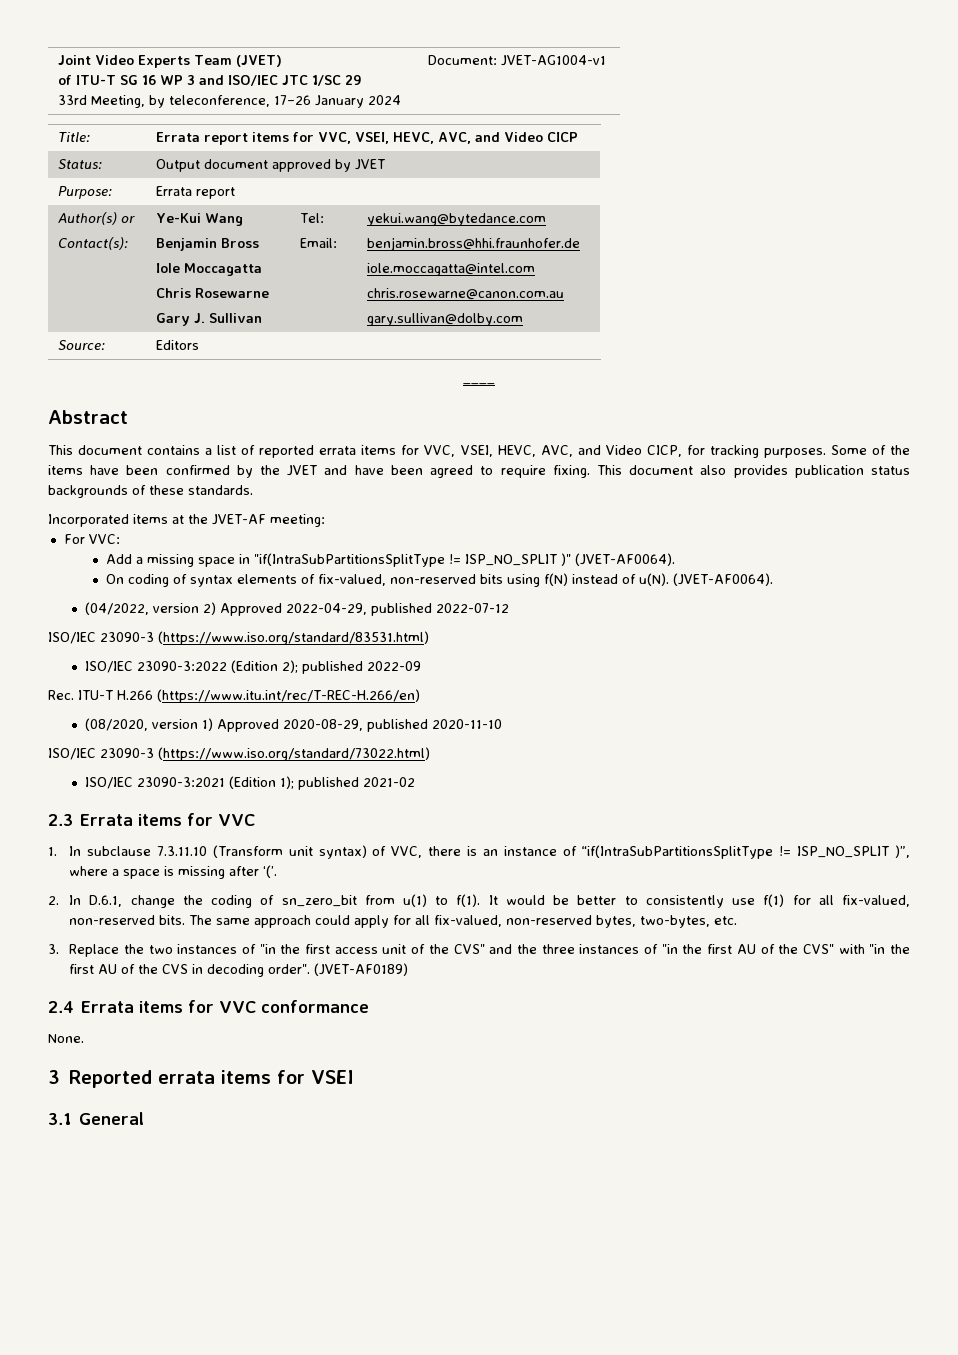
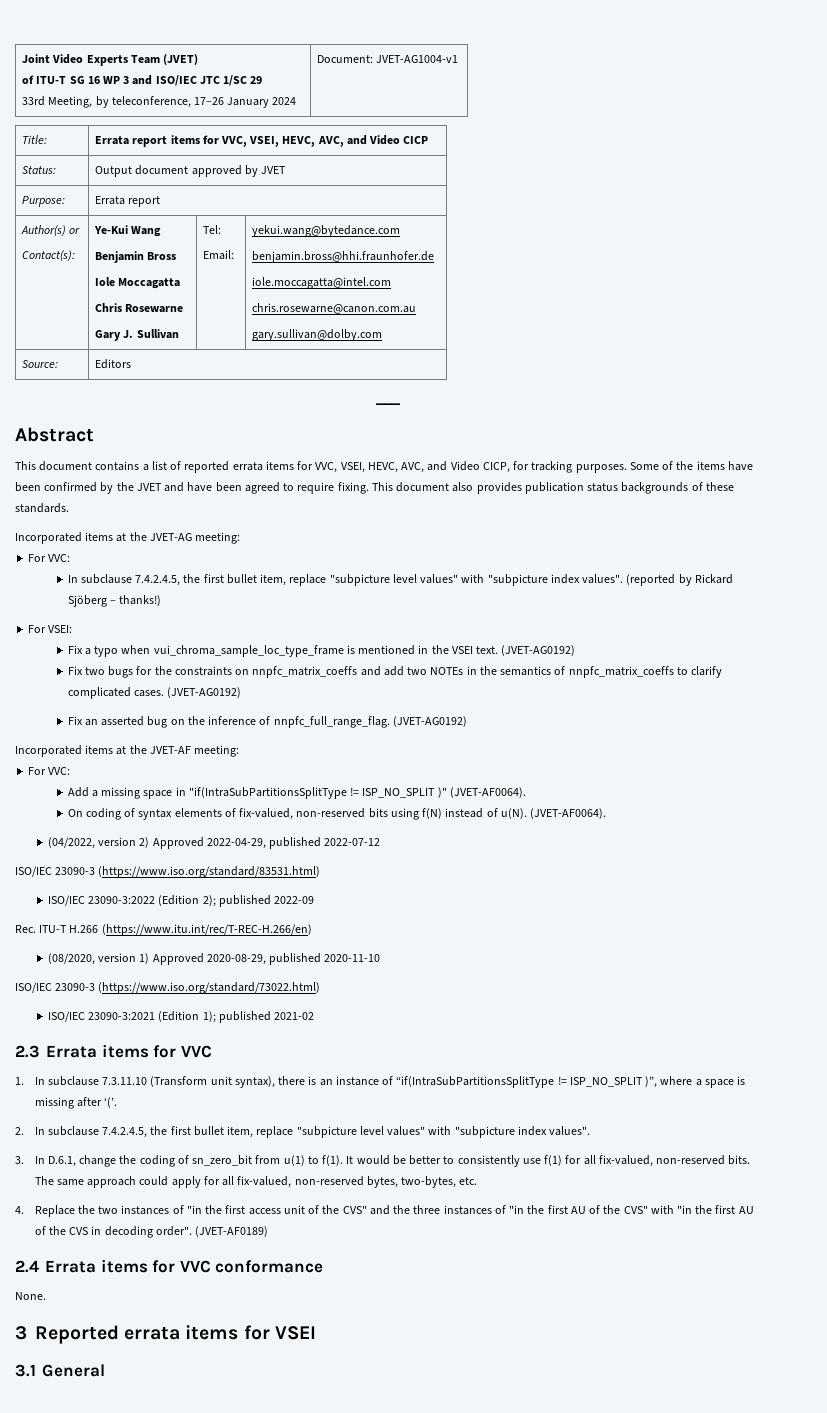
(253, 490) none -> [15,532,241,544] [28,554,71,562] [67,574,733,586] [67,595,162,607] [28,625,73,633] [67,645,576,657] [67,666,723,678] [67,687,242,699] [67,716,467,728] // Incorporated items at the JVET-AG meeting: // For VVC: // In subclause 7.4.2.4.5, the first bullet item, replace "subpicture level values" with "subpicture index values". (reported by Rickard Sjöberg – thanks!) // For VSEI: // Fix a typo when vui_chroma_sample_loc_type_frame is mentioned in the VSEI text. (JVET-AG0192) // Fix two bugs for the constraints on nnpfc_matrix_coeffs and add two NOTEs in the semantics of nnpfc_matrix_coeffs to clarify complicated cases. (JVET-AG0192) // Fix an asserted bug on the inference of nnpfc_full_range_flag. (JVET-AG0192)
[318,845,423,859] syntax) of VVC, -> [234,1076,275,1088] syntax),
(82, 900) none -> [48,1126,591,1138] [15,1156,45,1164] subclause 7.4.2.4.5, the first bullet item, replace "subpicture level values" with "subpicture index values". // 3. In
[48,944,59,954] 3. -> [15,1206,24,1214] 4.

